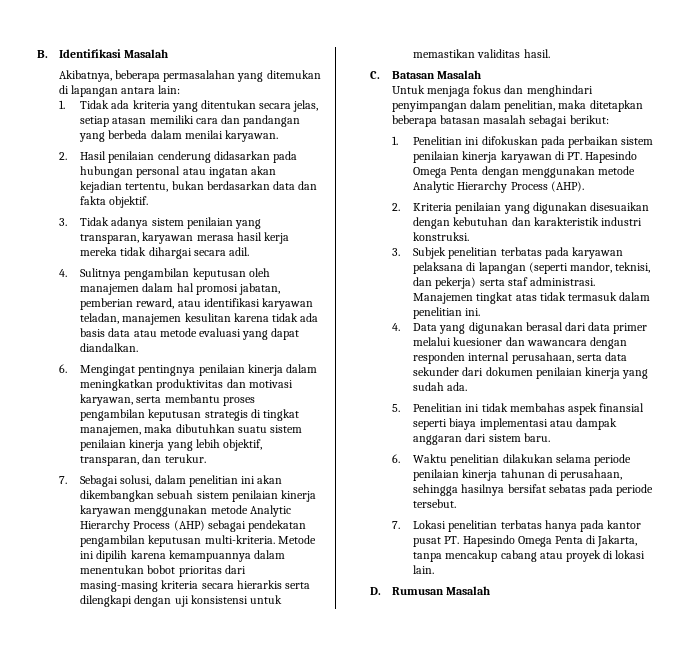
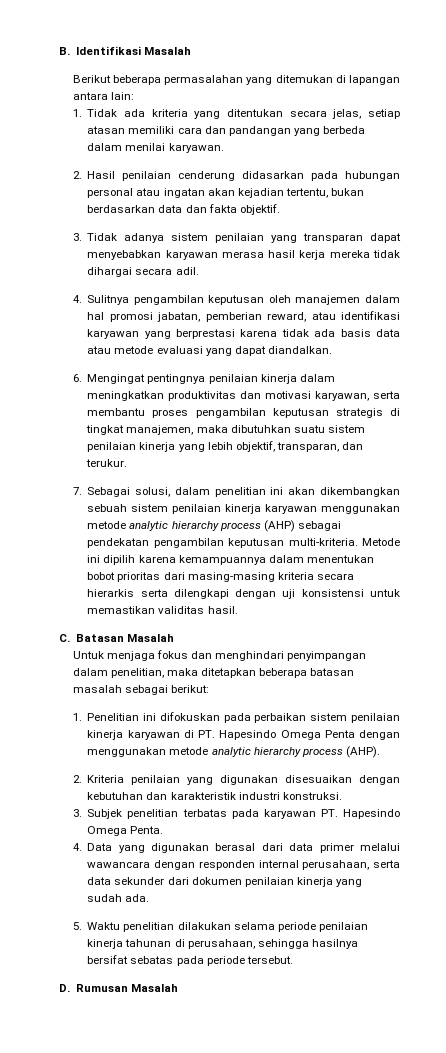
[58,70,112,82] Akibatnya, -> [72,75,111,83] Berikut
[80,234,140,244] transparan, -> [303,233,401,243] [87,250,162,260] transparan dapat menyebabkan
[80,313,231,325] teladan, manajemen kesulitan -> [144,329,236,339] yang berprestasi
[249,505,291,517] [80,520,171,532] Analytic Hierarchy Process -> [129,521,261,531] analytic hierarchy process
[413,181,548,193] Analytic Hierarchy Process -> [211,747,343,757] analytic hierarchy process
[413,262,651,274] [413,277,595,289] [413,292,651,304] [413,307,481,319] pelaksana di lapangan (seperti mandor, teknisi, dan pekerja) serta staf administrasi. Manajemen tingkat atas tidak termasuk dalam penelitian ini. -> [320,809,400,819] [87,826,164,836] PT. Hapesindo Omega Penta.
[453,337,525,346] kuesioner dan -> (400, 847) none
[413,403,645,415] [413,418,617,430] [413,433,550,445] [391,454,400,463] Penelitian ini tidak membahas aspek finansial seperti biaya implementasi atau dampak anggaran dari sistem baru. // 6. -> (82, 926) none
[391,520,642,532] [413,535,638,547] [413,550,646,562] [413,565,435,574] // 7. Lokasi penelitian terbatas hanya pada kantor pusat PT. Hapesindo Omega Penta di Jakarta, tanpa mencakup cabang atau proyek di lokasi lain. -> (293, 960) none

